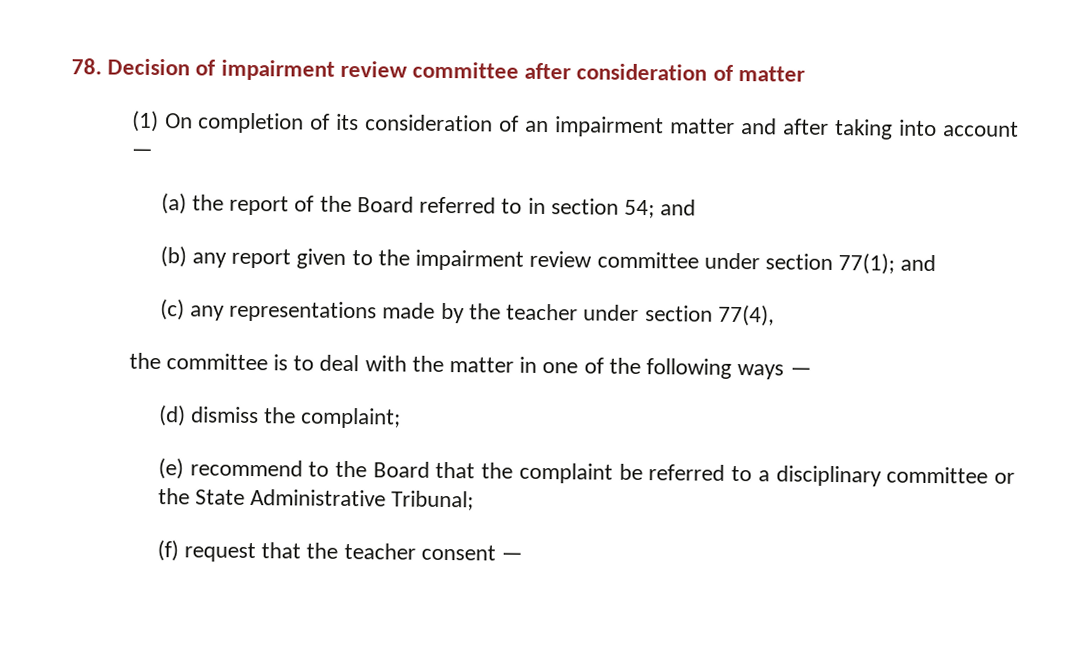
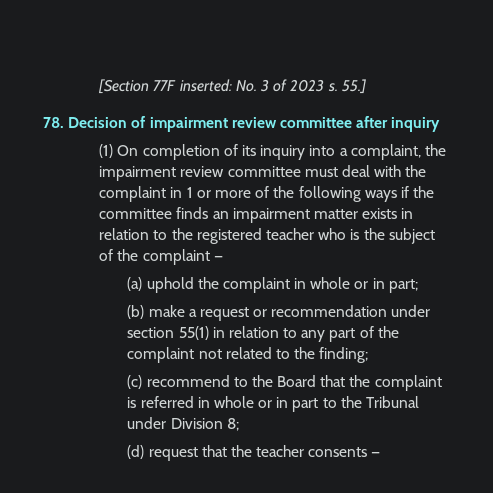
(71, 66) none -> [98,79,366,94] [Section 77F inserted: No. 3 of 2023 s. 55.] //
[576,63,805,82] consideration of matter -> [391,117,441,132] inquiry
[365,114,1019,140] [130,148,153,157] [160,193,697,219] [159,246,937,275] [159,299,775,327] [128,352,812,380] [158,405,402,429] [157,458,184,480] consideration of an impairment matter and after taking into account — // (a) the report of the Board referred to in section 54; and // (b) any report given to the impairment review committee under section 77(1); and // (c) any representations made by the teacher under section 77(4), // the committee is to deal with the matter in one of the following ways — // (d) dismiss the complaint; // (e) -> [260,144,446,160] [99,165,427,181] [99,186,435,202] [99,207,414,223] [99,228,435,244] [99,249,223,265] [127,277,418,293] [127,305,431,321] [127,326,399,342] [127,347,369,363] [127,375,143,389] inquiry into a complaint, the impairment review committee must deal with the complaint in 1 or more of the following ways if the committee finds an impairment matter exists in relation to the registered teacher who is the subject of the complaint — // (a) uphold the complaint in whole or in part; // (b) make a request or recommendation under section 55(1) in relation to any part of the complaint not related to the finding; // (c)
[618,463,1015,487] [157,488,475,511] [156,540,179,562] be referred to a disciplinary committee or the State Administrative Tribunal; // (f) -> [127,396,419,412] [127,417,239,431] [127,445,145,459] is referred in whole or in part to the Tribunal under Division 8; // (d)
[420,544,496,561] consent -> [308,447,368,457] consents

